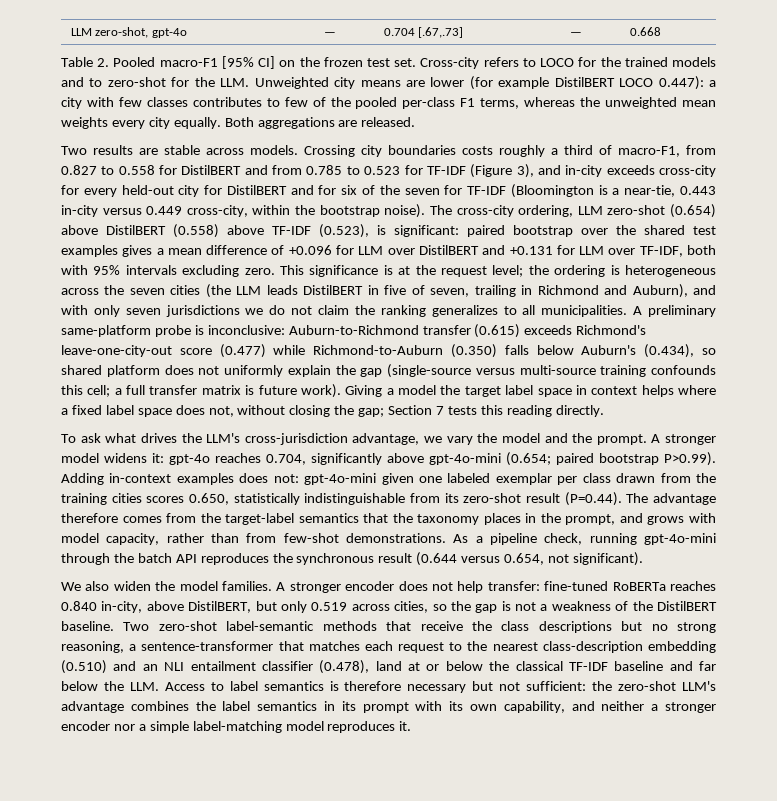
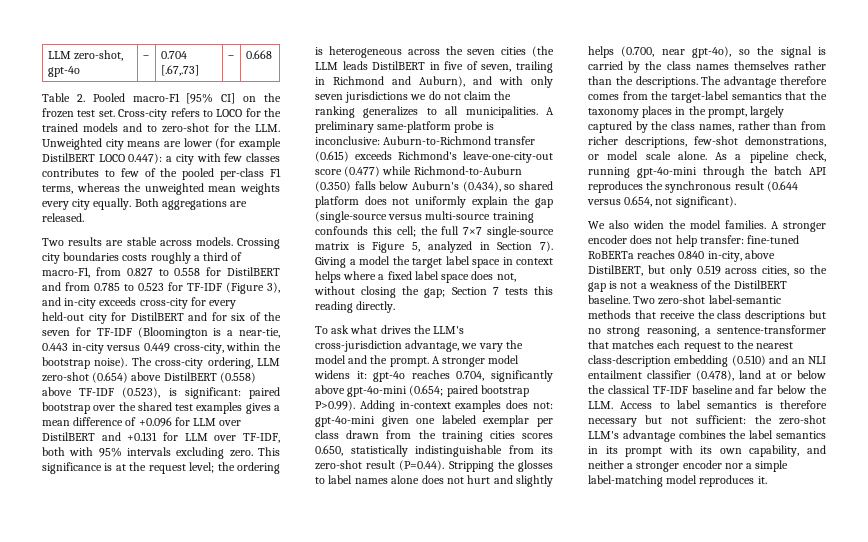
[323,32,336,36] — -> [142,55,149,59] –
[569,32,582,36] — -> [227,55,234,59] –
[114,384,341,398] a full transfer matrix is future work). -> [420,226,554,238] [315,241,553,253] the full 7×7 single-source matrix is Figure 5, analyzed in Section 7).
(622, 499) none -> [448,460,553,472] [315,475,553,487] [588,46,826,58] [588,61,826,73] [588,76,698,88] Stripping the glosses to label names alone does not hurt and slightly helps (0.700, near gpt-4o), so the signal is carried by the class names themselves rather than the descriptions.
[619,513,716,525] [61,533,446,545] and grows with model capacity, rather than from few-shot demonstrations. -> [750,106,785,118] [588,121,826,133] [588,136,826,148] [588,151,707,160] largely captured by the class names, rather than from richer descriptions, few-shot demonstrations, or model scale alone.

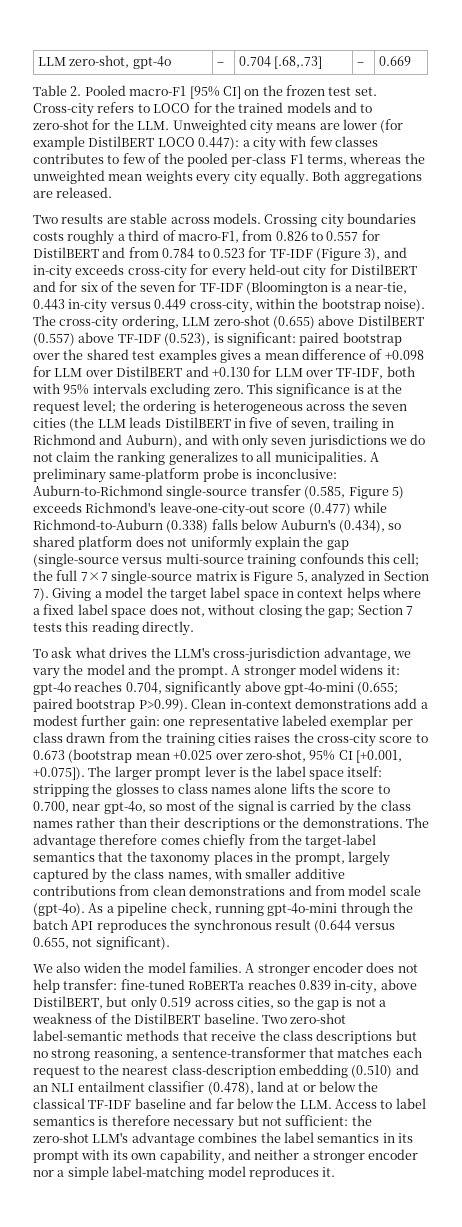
[160,65,199,76] [227,55,234,59] [245,50,272,59] [.67,.73] | – | 0.668 -> [274,56,323,69] [357,62,365,66] [379,56,412,66] [.68,.73] | – | 0.669
[126,268,201,276] 0.827 to 0.558 -> [275,231,359,241] 0.826 to 0.557
[94,283,120,291] 0.785 -> [162,248,195,259] 0.784
[92,372,129,383] (0.654) -> [272,316,315,329] (0.655)
[219,372,256,383] (0.558) -> [33,333,75,346] (0.557)
[138,417,172,427] +0.096 -> [384,350,424,360] +0.098
[127,432,158,441] +0.131 -> [211,367,250,377] +0.130
[494,136,536,145] [315,151,349,162] transfer (0.615) -> [166,485,404,499] single-source transfer (0.585, Figure 5)
[315,181,351,192] (0.350) -> [166,520,209,533] (0.338)
[409,385,444,396] (0.654; -> [357,682,399,695] (0.655;
[359,400,553,412] [315,416,436,427] Adding in-context examples does not: gpt-4o-mini given one -> [191,698,428,709] [33,715,279,729] Clean in-context demonstrations add a modest further gain: one representative
[522,433,553,439] [315,445,553,457] [315,460,494,472] scores 0.650, statistically indistinguishable from its zero-shot result (P=0.44). Stripping -> [254,732,428,747] [33,749,402,763] [33,766,383,780] [33,784,89,797] raises the cross-city score to 0.673 (bootstrap mean +0.025 over zero-shot, 95% CI [+0.001, +0.075]). The larger prompt lever is the label space itself: stripping
[328,475,353,484] label -> [177,783,208,794] class
[421,475,553,487] [588,46,750,58] does not hurt and slightly helps (0.700, near gpt-4o), so -> [290,783,390,794] [33,800,212,814] lifts the score to 0.700, near gpt-4o, so most of
[733,61,826,70] [588,76,698,88] themselves rather than the descriptions. -> [76,817,403,831] rather than their descriptions or the demonstrations.
(619, 97) none -> [203,834,246,849] chiefly
[737,121,826,130] [588,136,826,148] [588,154,599,160] rather than from richer descriptions, few-shot demonstrations, or -> [213,868,345,879] [33,885,345,896] with smaller additive contributions from clean demonstrations and from
[677,151,707,160] alone. -> [33,903,85,916] (gpt-4o).
[624,196,653,207] 0.654, -> [33,937,69,949] 0.655,
[678,251,705,259] 0.840 -> [298,980,331,990] 0.839

